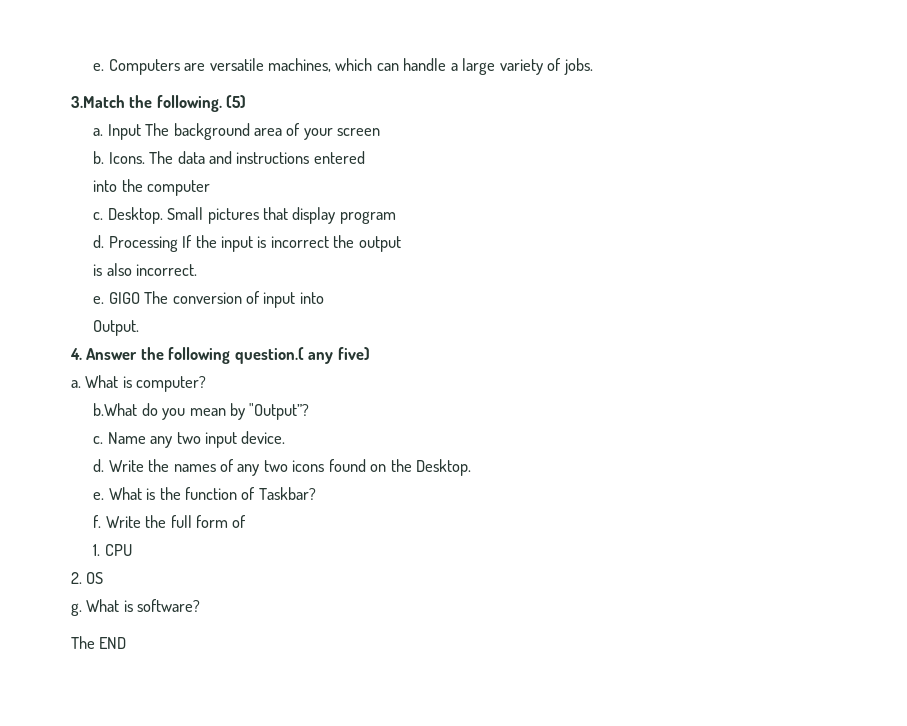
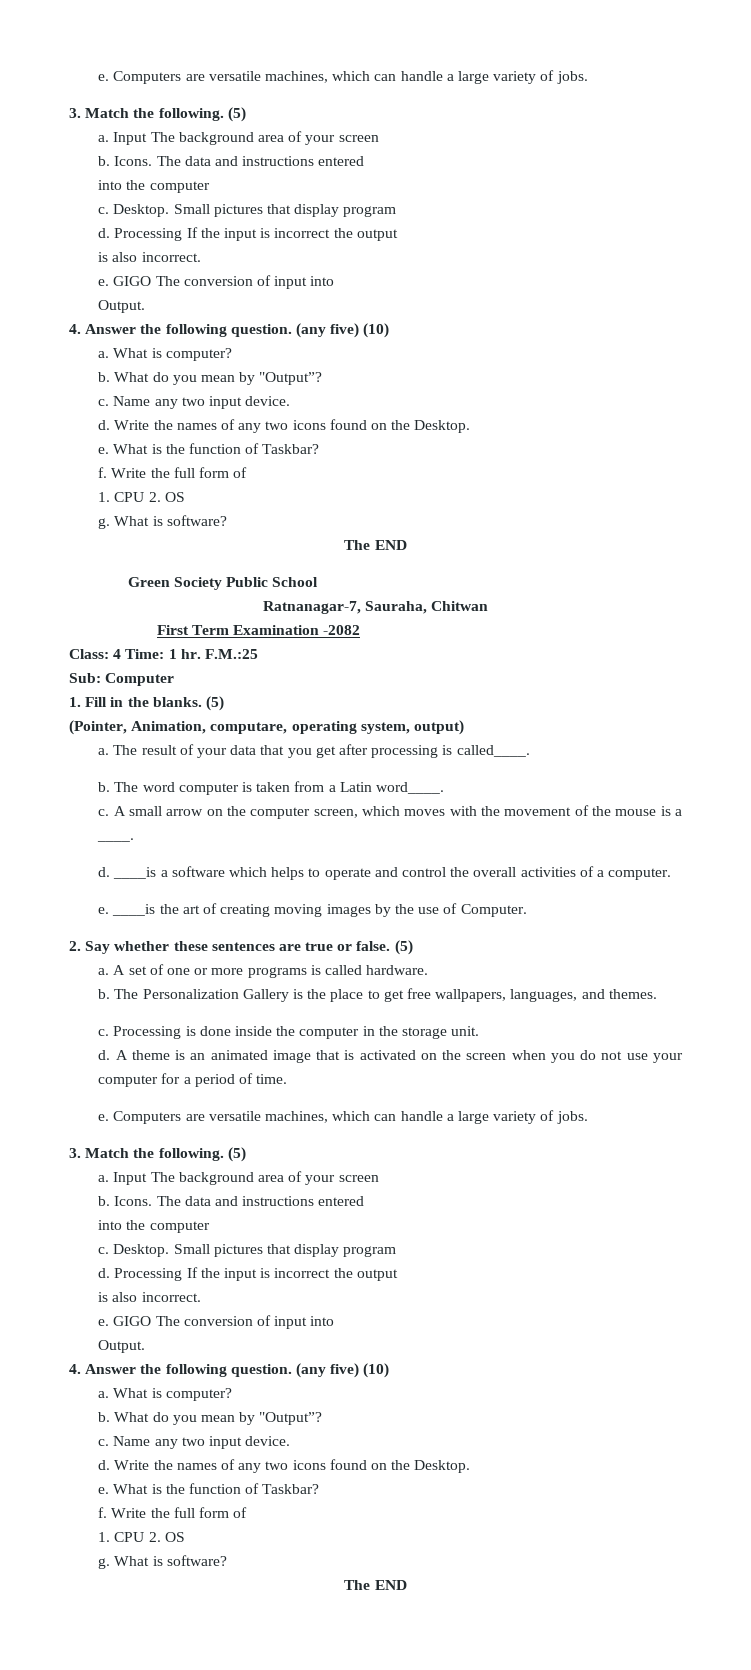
[71,95,125,108] 3.Match -> [69,108,130,118] 3. Match
[234,347,370,364] [71,375,207,392] [93,403,138,416] question.( any five) // a. What is computer? // b.What -> [230,323,390,338] [98,348,232,361] [98,372,150,382] question. (any five) (10) // a. What is computer? // b. What
[71,572,104,584] [71,599,201,616] [71,636,127,649] // 2. OS // g. What is software? // The END -> [148,492,185,502] [98,515,227,529] [344,540,407,550] [127,577,319,590] [262,601,489,614] [156,625,361,635] [69,649,258,659] [69,673,175,686] [69,696,224,711] [69,720,464,735] [98,744,530,758] [98,781,444,795] [98,805,682,819] [97,838,135,842] [98,866,672,880] [98,903,527,917] [69,940,413,955] [98,964,429,978] [98,988,657,1002] [98,1026,480,1039] [98,1050,683,1063] [98,1073,288,1087] [98,1110,588,1124] [69,1147,246,1162] [98,1171,379,1185] [98,1196,365,1206] [98,1220,210,1233] [98,1244,397,1257] [98,1267,398,1281] [98,1292,201,1302] [98,1315,335,1329] [98,1340,146,1353] [69,1363,390,1378] [98,1388,232,1401] [98,1412,323,1425] [98,1436,291,1449] [98,1459,471,1473] [98,1483,320,1494] [98,1507,248,1518] [98,1532,185,1542] [98,1555,227,1569] [344,1580,407,1590] 2. OS // g. What is software? // The END // Green Society Public School // Ratnanagar-7, Sauraha, Chitwan // First Term Examination -2082 // Class: 4 Time: 1 hr. F.M.:25 // Sub: Computer // 1. Fill in the blanks. (5) // (Pointer, Animation, computare, operating system, output) // a. The result of your data that you get after processing is called____. // b. The word computer is taken from a Latin word____. // c. A small arrow on the computer screen, which moves with the movement of the mouse is a ____. // d. ____is a software which helps to operate and control the overall activities of a computer. // e. ____is the art of creating moving images by the use of Computer. // 2. Say whether these sentences are true or false. (5) // a. A set of one or more programs is called hardware. // b. The Personalization Gallery is the place to get free wallpapers, languages, and themes. // c. Processing is done inside the computer in the storage unit. // d. A theme is an animated image that is activated on the screen when you do not use your computer for a period of time. // e. Computers are versatile machines, which can handle a large variety of jobs. // 3. Match the following. (5) // a. Input The background area of your screen // b. Icons. The data and instructions entered // into the computer // c. Desktop. Small pictures that display program // d. Processing If the input is incorrect the output // is also incorrect. // e. GIGO The conversion of input into // Output. // 4. Answer the following question. (any five) (10) // a. What is computer? // b. What do you mean by "Output”? // c. Name any two input device. // d. Write the names of any two icons found on the Desktop. // e. What is the function of Taskbar? // f. Write the full form of // 1. CPU 2. OS // g. What is software? // The END

